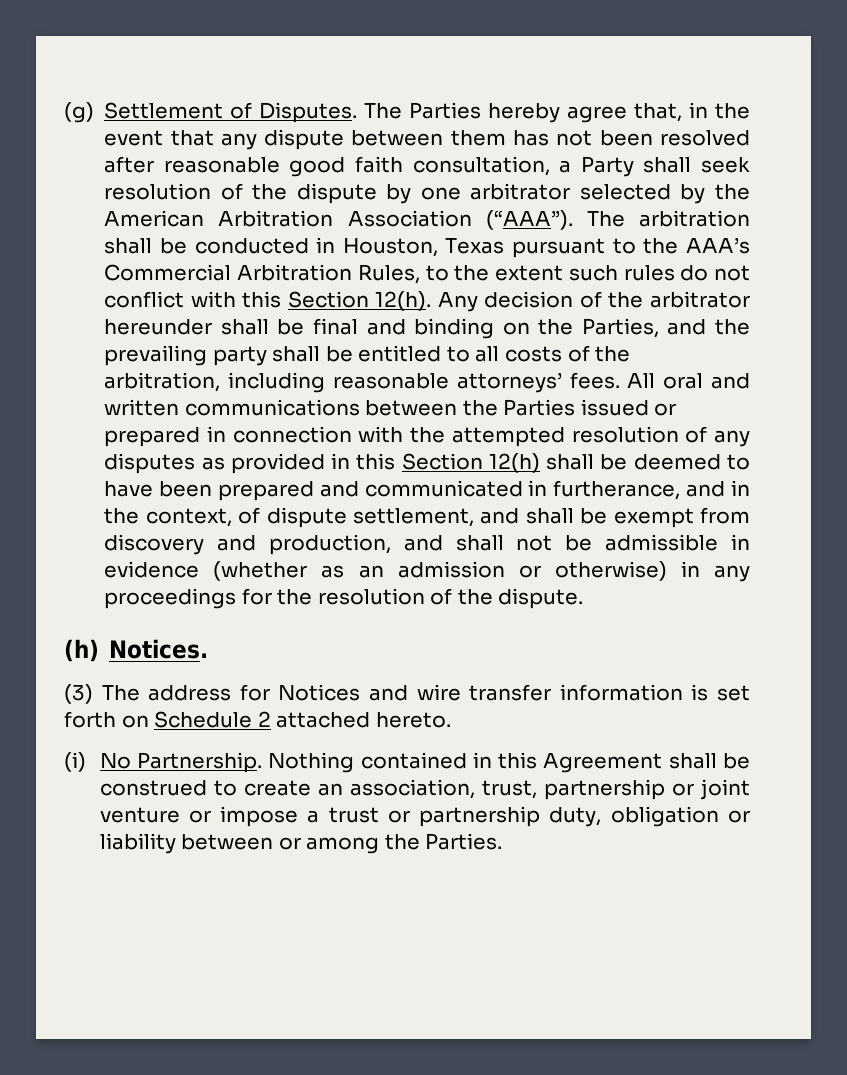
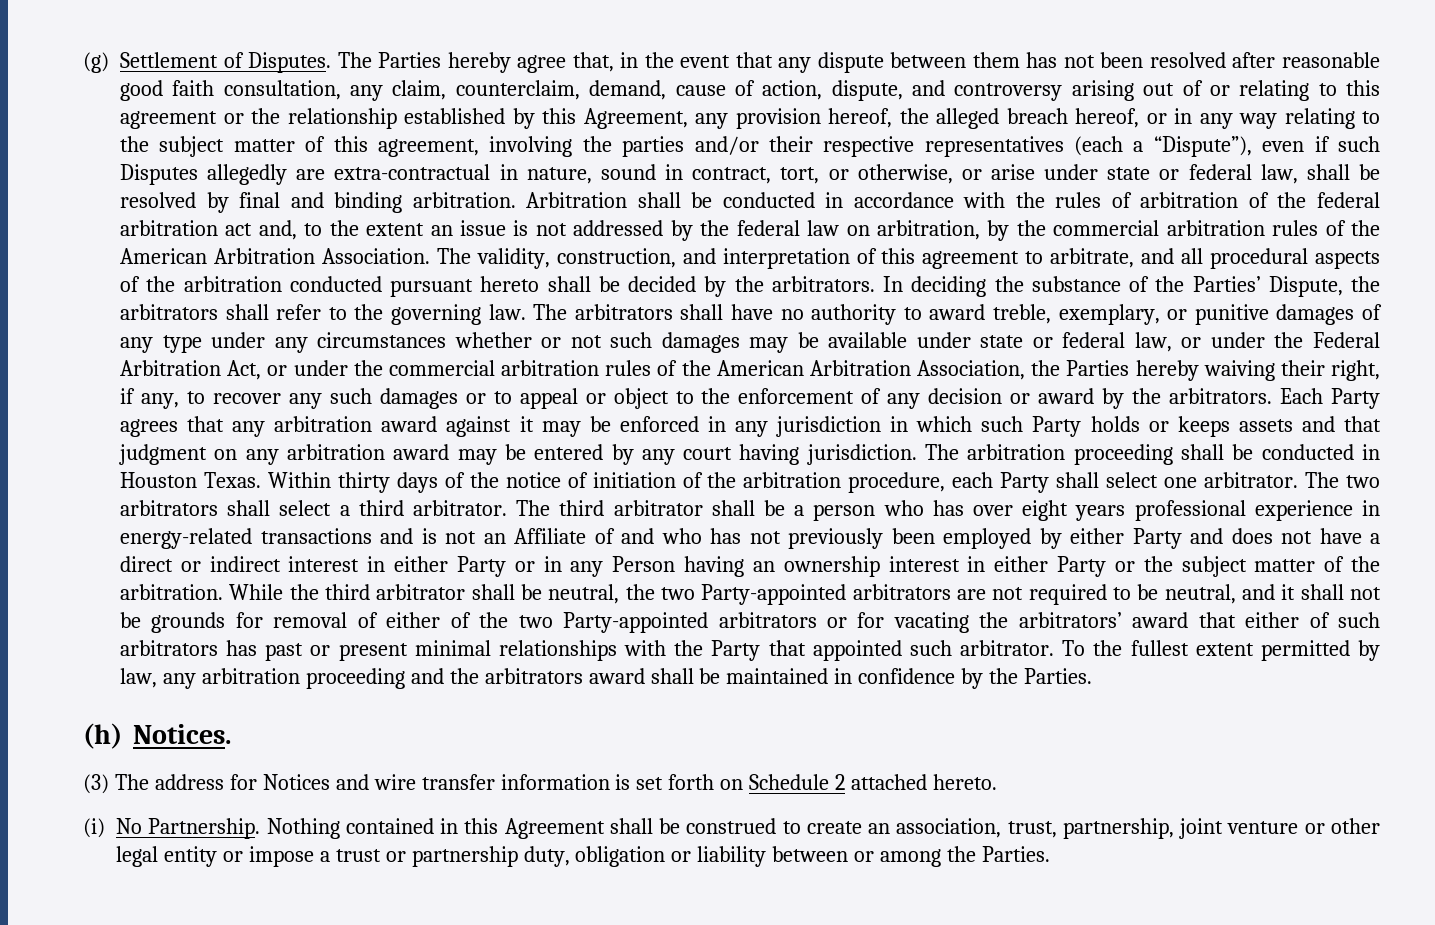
[559,156,750,177] [104,183,751,204] [104,210,750,230] [104,237,751,258] [104,264,750,284] [104,291,751,312] [104,318,751,339] [104,345,631,366] [104,372,750,393] [104,399,677,416] [104,426,750,447] [104,453,750,474] [104,480,750,501] [104,507,750,528] [104,534,750,555] [104,561,750,582] [104,588,584,609] a Party shall seek resolution of the dispute by one arbitrator selected by the American Arbitration Association (“AAA”). The arbitration shall be conducted in Houston, Texas pursuant to the AAA’s Commercial Arbitration Rules, to the extent such rules do not conflict with this Section 12(h). Any decision of the arbitrator hereunder shall be final and binding on the Parties, and the prevailing party shall be entitled to all costs of the arbitration, including reasonable attorneys’ fees. All oral and written communications between the Parties issued or prepared in connection with the attempted resolution of any disputes as provided in this Section 12(h) shall be deemed to have been prepared and communicated in furtherance, and in the context, of dispute settlement, and shall be exempt from discovery and production, and shall not be admissible in evidence (whether as an admission or otherwise) in any proceedings for the resolution of the dispute. -> [350,80,1381,101] [120,108,1380,129] [120,136,1381,157] [120,164,1381,185] [120,192,1380,213] [120,220,1381,241] [120,248,1380,269] [120,276,1380,297] [120,304,1382,325] [120,332,1381,353] [120,360,1380,381] [120,388,1380,409] [120,416,1381,437] [119,444,1380,465] [120,472,1381,493] [120,500,1381,521] [120,528,1380,549] [120,556,1381,577] [120,584,1381,605] [120,612,1381,633] [120,640,1380,661] [120,668,1093,689] any claim, counterclaim, demand, cause of action, dispute, and controversy arising out of or relating to this agreement or the relationship established by this Agreement, any provision hereof, the alleged breach hereof, or in any way relating to the subject matter of this agreement, involving the parties and/or their respective representatives (each a “Dispute”), even if such Disputes allegedly are extra-contractual in nature, sound in contract, tort, or otherwise, or arise under state or federal law, shall be resolved by final and binding arbitration. Arbitration shall be conducted in accordance with the rules of arbitration of the federal arbitration act and, to the extent an issue is not addressed by the federal law on arbitration, by the commercial arbitration rules of the American Arbitration Association. The validity, construction, and interpretation of this agreement to arbitrate, and all procedural aspects of the arbitration conducted pursuant hereto shall be decided by the arbitrators. In deciding the substance of the Parties’ Dispute, the arbitrators shall refer to the governing law. The arbitrators shall have no authority to award treble, exemplary, or punitive damages of any type under any circumstances whether or not such damages may be available under state or federal law, or under the Federal Arbitration Act, or under the commercial arbitration rules of the American Arbitration Association, the Parties hereby waiving their right, if any, to recover any such damages or to appeal or object to the enforcement of any decision or award by the arbitrators. Each Party agrees that any arbitration award against it may be enforced in any jurisdiction in which such Party holds or keeps assets and that judgment on any arbitration award may be entered by any court having jurisdiction. The arbitration proceeding shall be conducted in Houston Texas. Within thirty days of the notice of initiation of the arbitration procedure, each Party shall select one arbitrator. The two arbitrators shall select a third arbitrator. The third arbitrator shall be a person who has over eight years professional experience in energy-related transactions and is not an Affiliate of and who has not previously been employed by either Party and does not have a direct or indirect interest in either Party or in any Person having an ownership interest in either Party or the subject matter of the arbitration. While the third arbitrator shall be neutral, the two Party-appointed arbitrators are not required to be neutral, and it shall not be grounds for removal of either of the two Party-appointed arbitrators or for vacating the arbitrators’ award that either of such arbitrators has past or present minimal relationships with the Party that appointed such arbitrator. To the fullest extent permitted by law, any arbitration proceeding and the arbitrators award shall be maintained in confidence by the Parties.
[543,779,694,800] partnership or -> [1062,818,1174,839] partnership,
(211, 816) none -> [1331,818,1381,834] [116,846,243,867] other legal entity or

